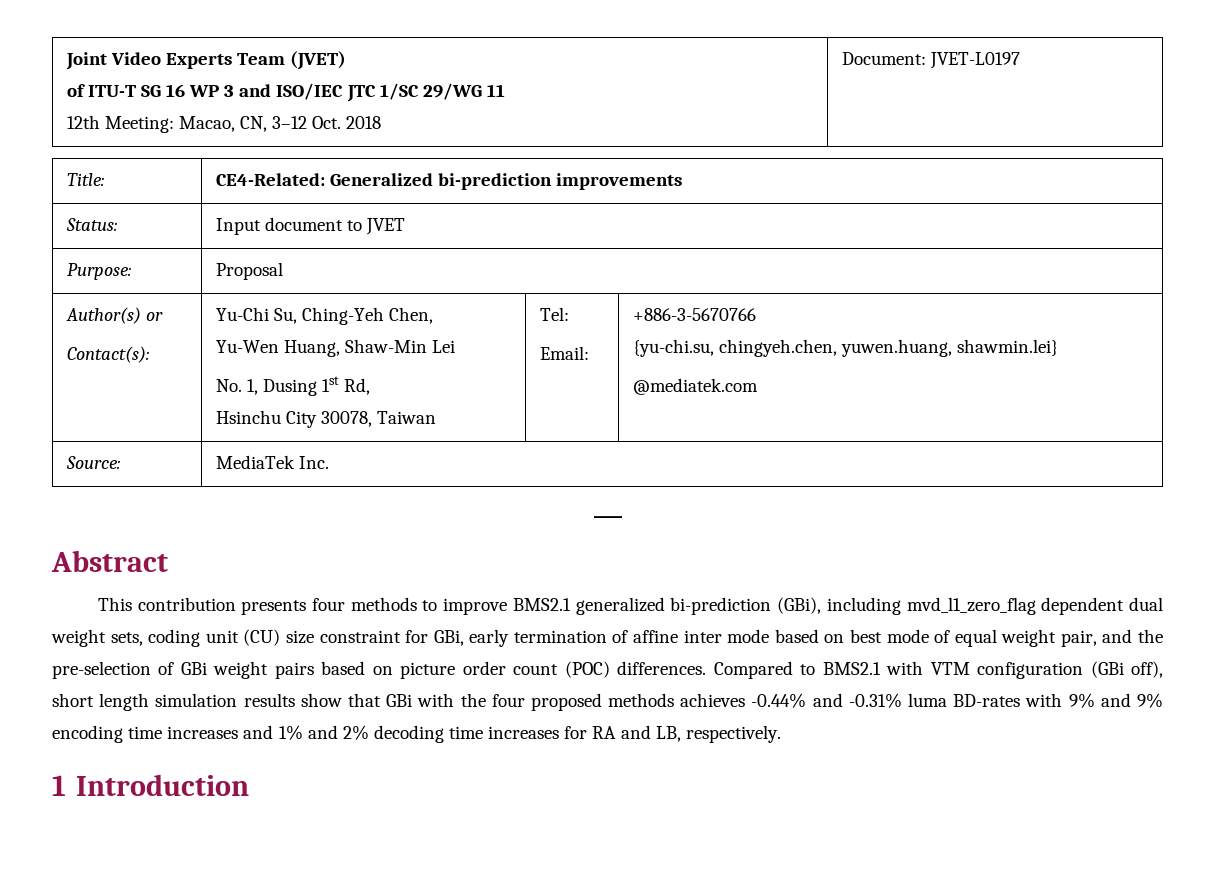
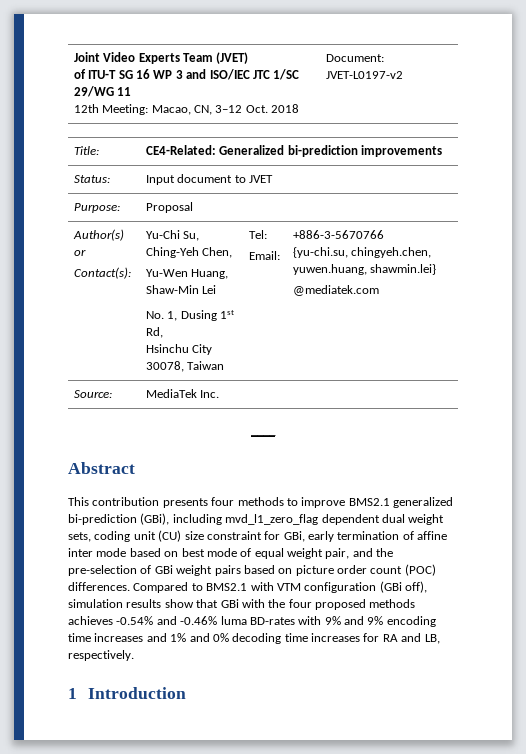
[929,52,1020,69] JVET-L0197 -> [325,71,403,79] JVET-L0197-v2
[52,693,150,711] short length -> (427, 587) none
[751,693,902,708] -0.44% and -0.31% -> [116,616,218,625] -0.54% and -0.46%
[342,725,369,740] 2% -> [212,633,229,642] 0%

